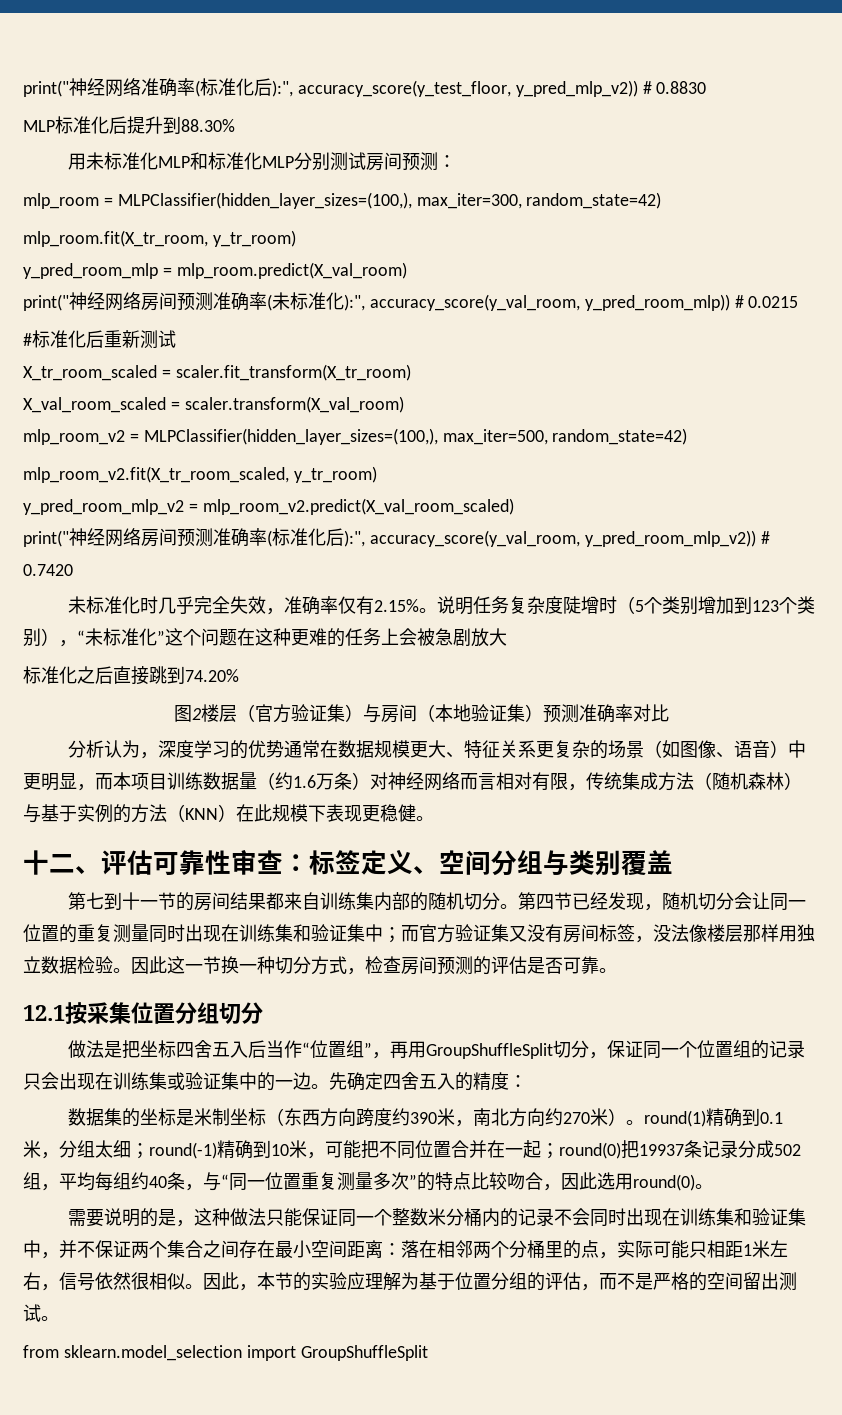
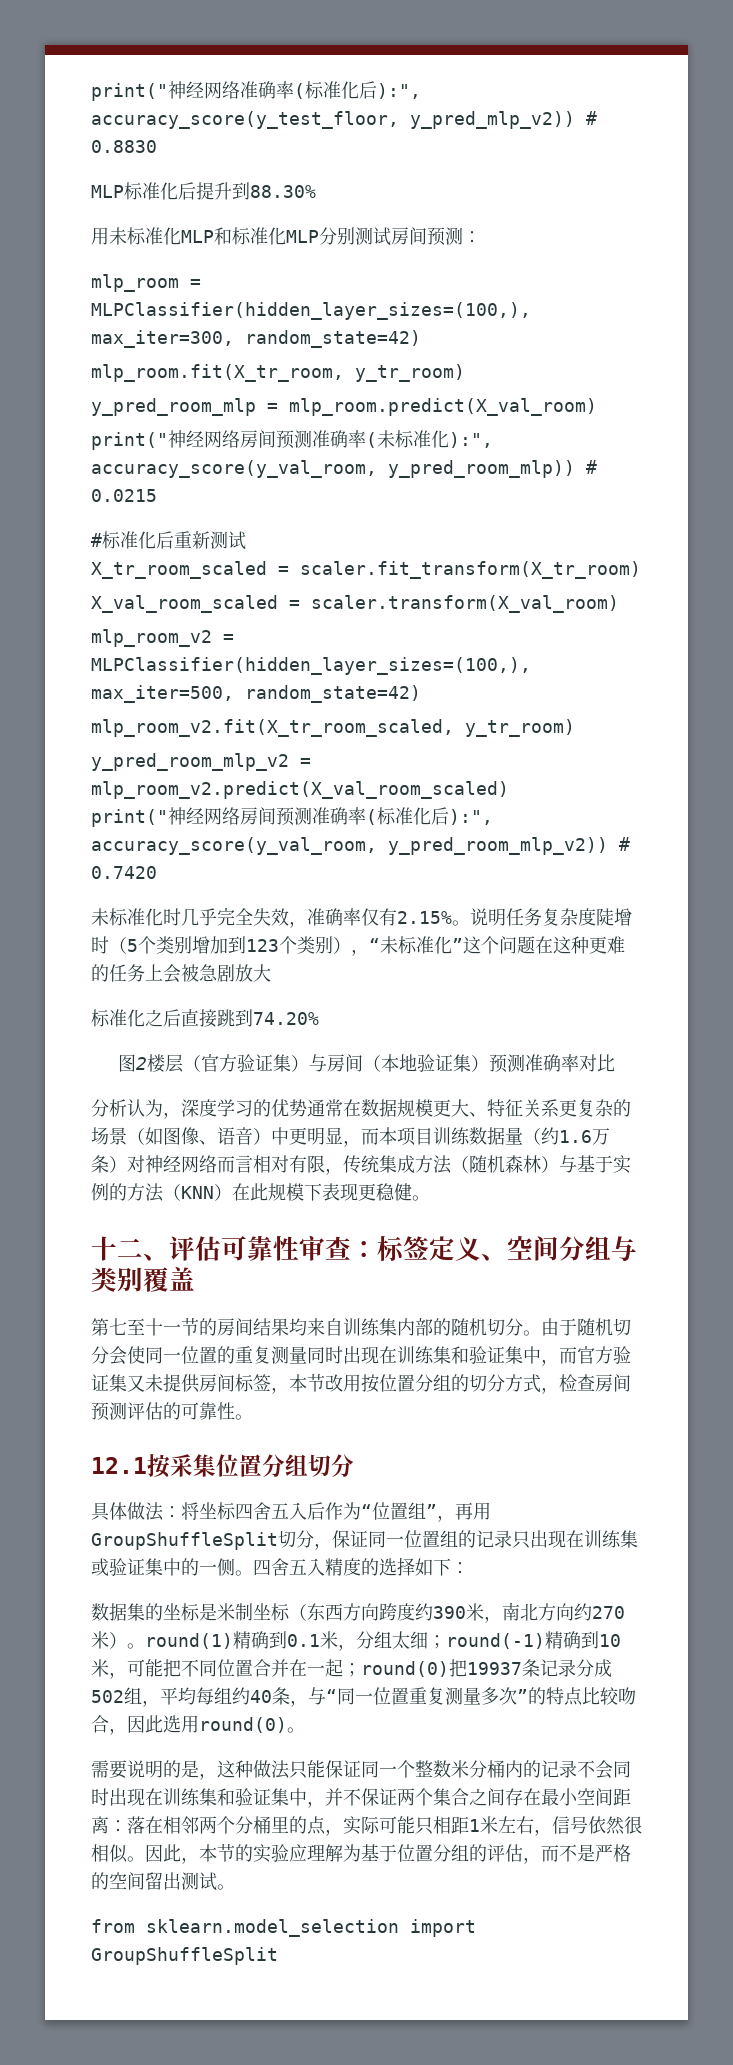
[104,892,123,910] 到 -> [127,1318,145,1335] 至
[266,892,285,910] 都 -> [289,1318,307,1336] 均
[518,892,663,911] 第四节已经发现， -> [541,1318,577,1336] 由于
[752,892,771,910] 让 -> [127,1346,145,1364] 使
[383,927,401,943] ； -> [541,1359,559,1366] ，
[527,924,563,943] 没有 -> [145,1374,200,1393] 未提供
[653,924,815,942] [23,956,275,974] 没法像楼层那样用独立数据检验。因此这一节换一种 -> [289,1374,469,1393] 本节改用按位置分组的
[473,956,599,975] 的评估是否可靠 -> [127,1402,235,1420] 评估的可靠性
[68,1040,141,1059] 做法是把 -> [91,1502,199,1521] 具体做法：将
[266,1040,303,1058] 当作 -> [325,1502,361,1520] 作为
[679,1041,698,1058] 个 -> (404, 1541) none
[41,1072,59,1090] 会 -> (530, 1540) none
[293,1072,509,1091] 边。先确定四舍五入的精度 -> [217,1557,451,1576] 侧。四舍五入精度的选择如下

